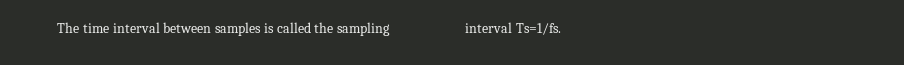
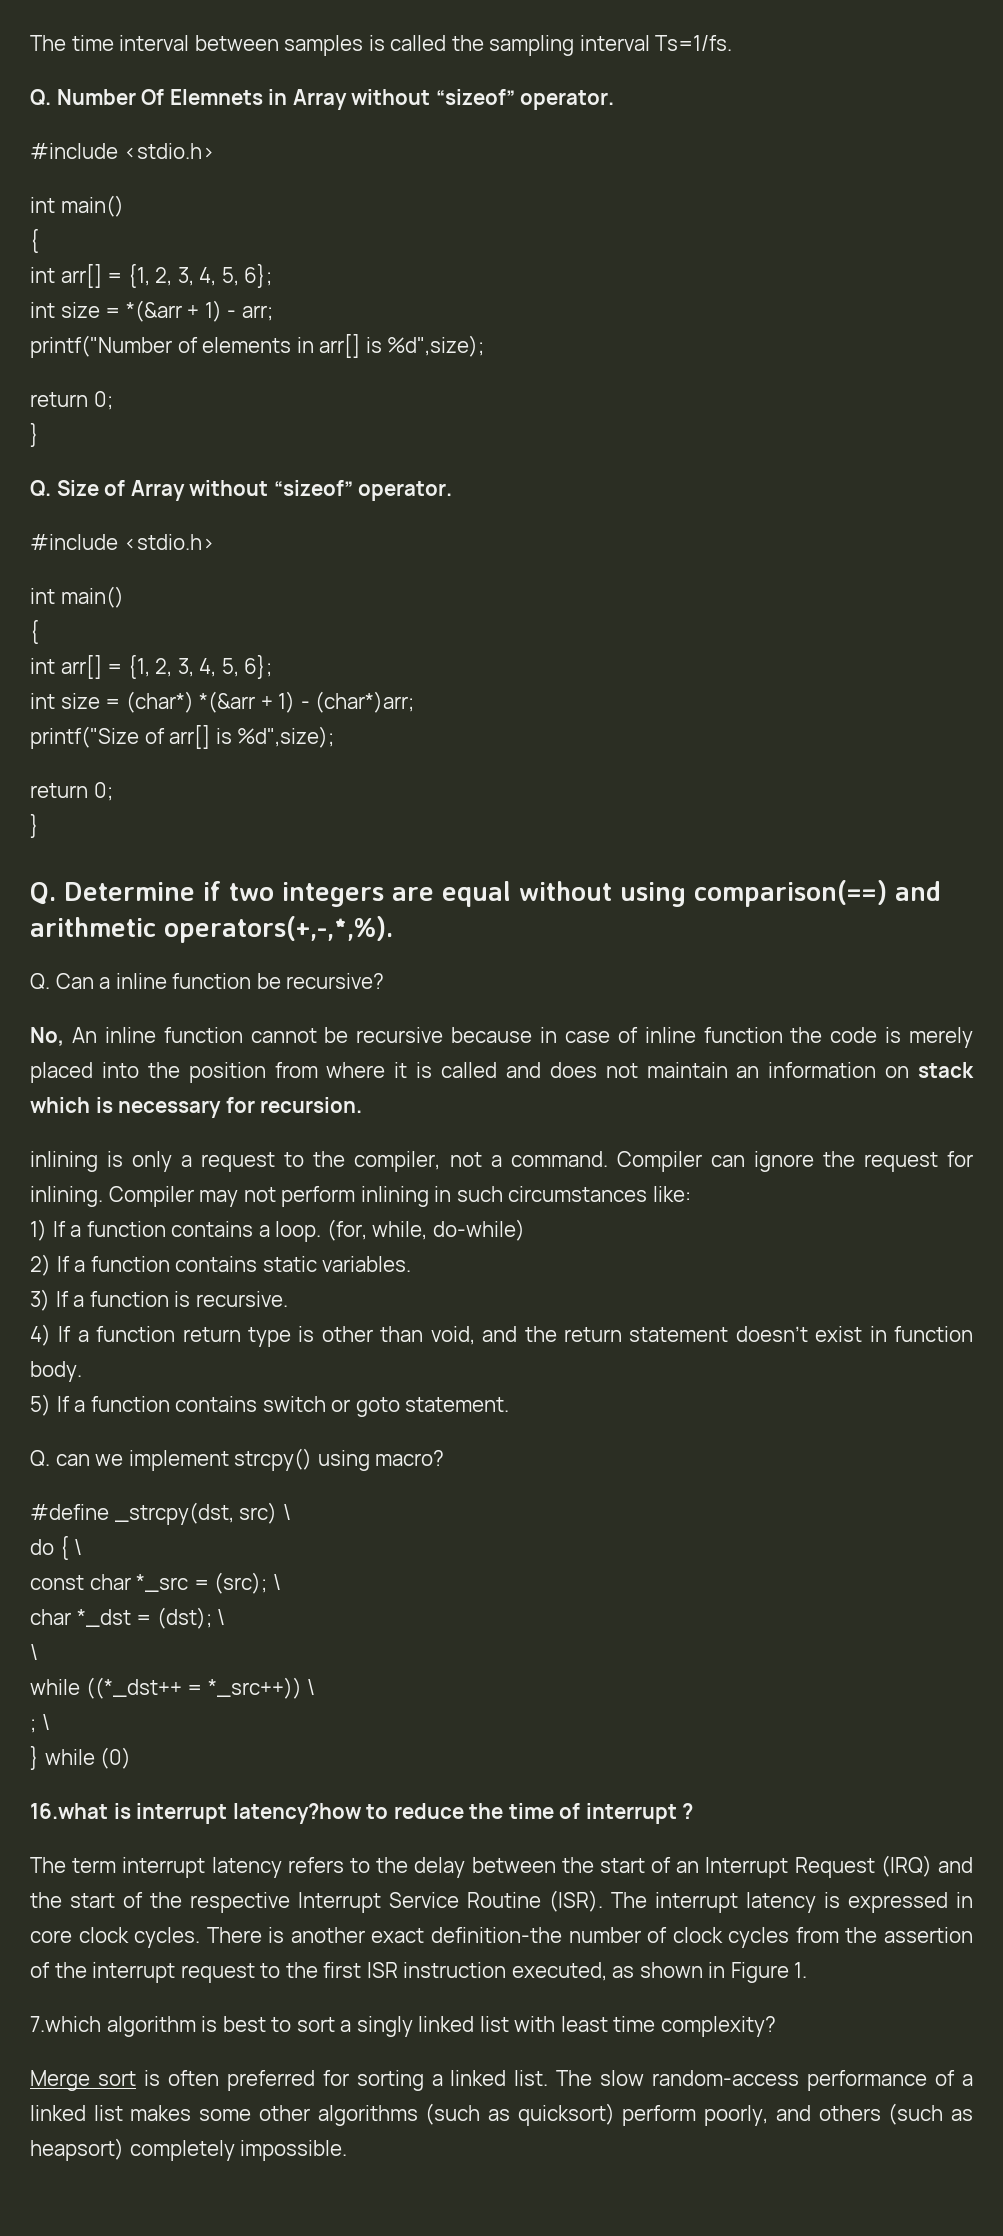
(561, 29) none -> [30,89,615,110] [30,143,215,159] [30,195,124,217] [30,229,39,253] [30,264,273,288] [30,300,273,322] [30,334,485,358] [30,391,113,410] [30,423,39,447] [30,480,453,501] [30,534,215,550] [30,586,124,608] [30,620,39,644] [30,655,273,679] [30,691,415,713] [30,725,335,749] [30,782,113,801] [30,814,39,838] [30,880,941,907] [30,916,393,943] [30,973,385,989] [30,1027,973,1048] [30,1062,974,1083] [30,1097,363,1118] [30,1151,973,1172] [30,1186,691,1207] [30,1219,525,1242] [30,1254,412,1276] [30,1289,288,1311] [30,1324,973,1347] [30,1361,82,1382] [30,1394,510,1417] [30,1448,445,1471] [30,1502,291,1525] [30,1536,83,1560] [30,1572,281,1594] [30,1607,226,1629] [30,1644,38,1660] [30,1677,316,1699] [30,1714,50,1733] [30,1746,132,1770] [30,1803,694,1824] [30,1855,973,1878] [30,1890,973,1913] [30,1927,973,1948] [30,1962,808,1983] [30,2016,776,2037] [30,2070,973,2091] [30,2103,973,2126] [30,2138,348,2161] // Q. Number Of Elemnets in Array without “sizeof” operator. // #include <stdio.h> // int main() // { // int arr[] = {1, 2, 3, 4, 5, 6}; // int size = *(&arr + 1) - arr; // printf("Number of elements in arr[] is %d",size); // return 0; // } // Q. Size of Array without “sizeof” operator. // #include <stdio.h> // int main() // { // int arr[] = {1, 2, 3, 4, 5, 6}; // int size = (char*) *(&arr + 1) - (char*)arr; // printf("Size of arr[] is %d",size); // return 0; // } // Q. Determine if two integers are equal without using comparison(==) and arithmetic operators(+,-,*,%). // Q. Can a inline function be recursive? // No, An inline function cannot be recursive because in case of inline function the code is merely placed into the position from where it is called and does not maintain an information on stack which is necessary for recursion. // inlining is only a request to the compiler, not a command. Compiler can ignore the request for inlining. Compiler may not perform inlining in such circumstances like: // 1) If a function contains a loop. (for, while, do-while) // 2) If a function contains static variables. // 3) If a function is recursive. // 4) If a function return type is other than void, and the return statement doesn’t exist in function body. // 5) If a function contains switch or goto statement. // Q. can we implement strcpy() using macro? // #define _strcpy(dst, src) \ // do { \ // const char *_src = (src); \ // char *_dst = (dst); \ // \ // while ((*_dst++ = *_src++)) \ // ; \ // } while (0) // 16.what is interrupt latency?how to reduce the time of interrupt ? // The term interrupt latency refers to the delay between the start of an Interrupt Request (IRQ) and the start of the respective Interrupt Service Routine (ISR). The interrupt latency is expressed in core clock cycles. There is another exact definition-the number of clock cycles from the assertion of the interrupt request to the first ISR instruction executed, as shown in Figure 1. // 7.which algorithm is best to sort a singly linked list with least time complexity? // Merge sort is often preferred for sorting a linked list. The slow random-access performance of a linked list makes some other algorithms (such as quicksort) perform poorly, and others (such as heapsort) completely impossible.

